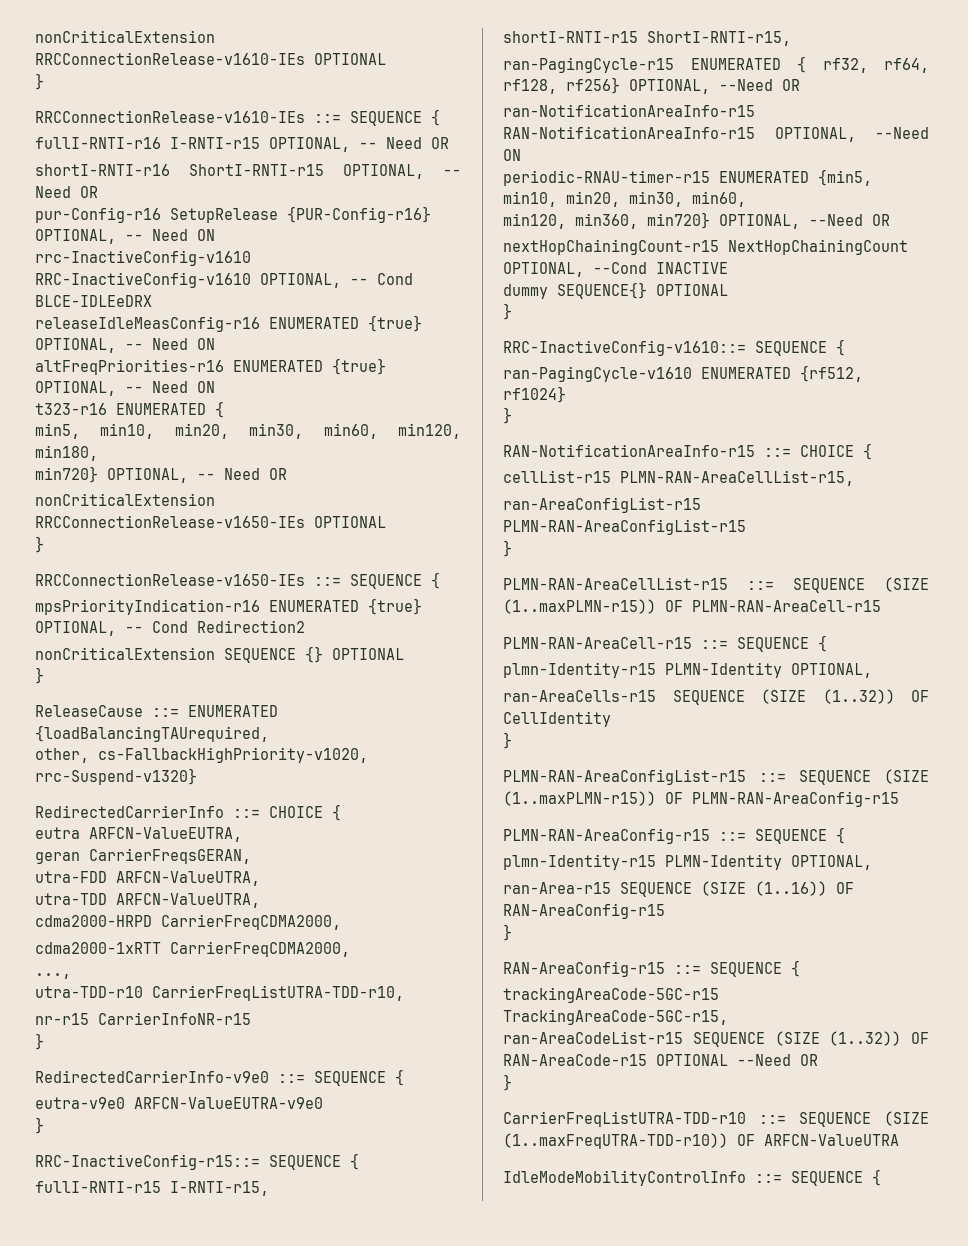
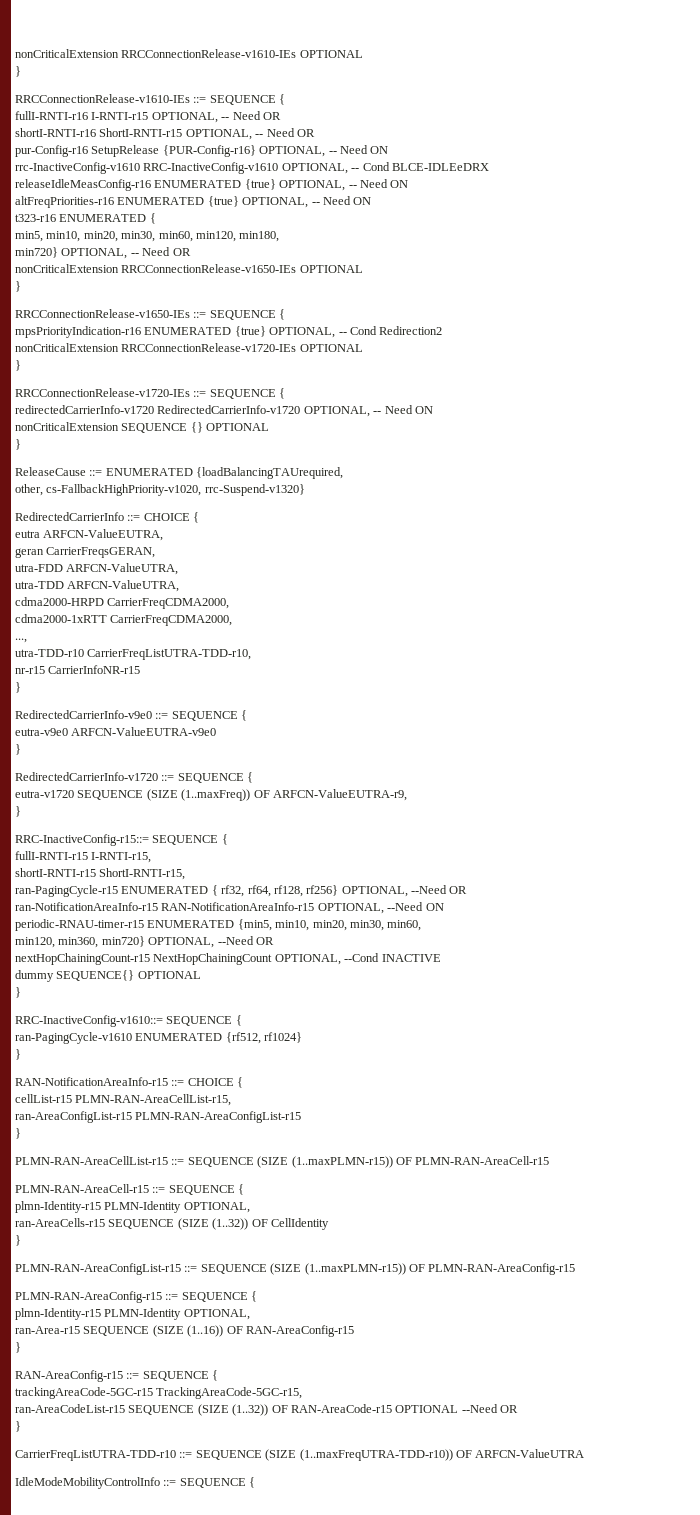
(305, 626) none -> [15,343,363,352] [15,360,21,371] [15,388,286,399] [15,405,433,417] // nonCriticalExtension RRCConnectionRelease-v1720-IEs OPTIONAL // } // RRCConnectionRelease-v1720-IEs ::= SEQUENCE { // redirectedCarrierInfo-v1720 RedirectedCarrierInfo-v1720 OPTIONAL, -- Need ON
(44, 1125) none -> [15,772,254,783] [15,789,407,801] [15,806,21,817] // RedirectedCarrierInfo-v1720 ::= SEQUENCE { // eutra-v1720 SEQUENCE (SIZE (1..maxFreq)) OF ARFCN-ValueEUTRA-r9, // }

